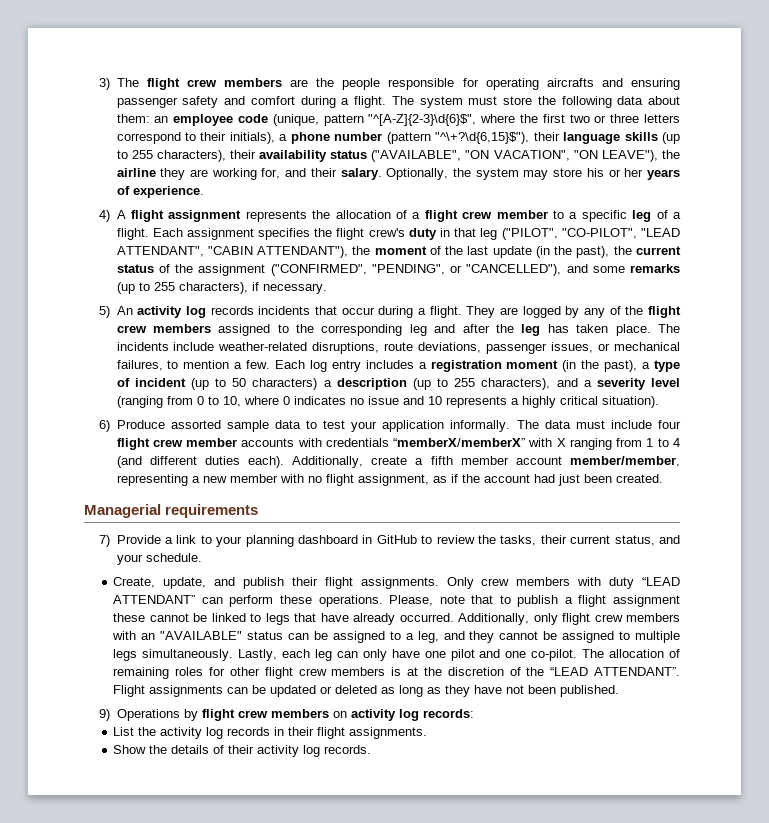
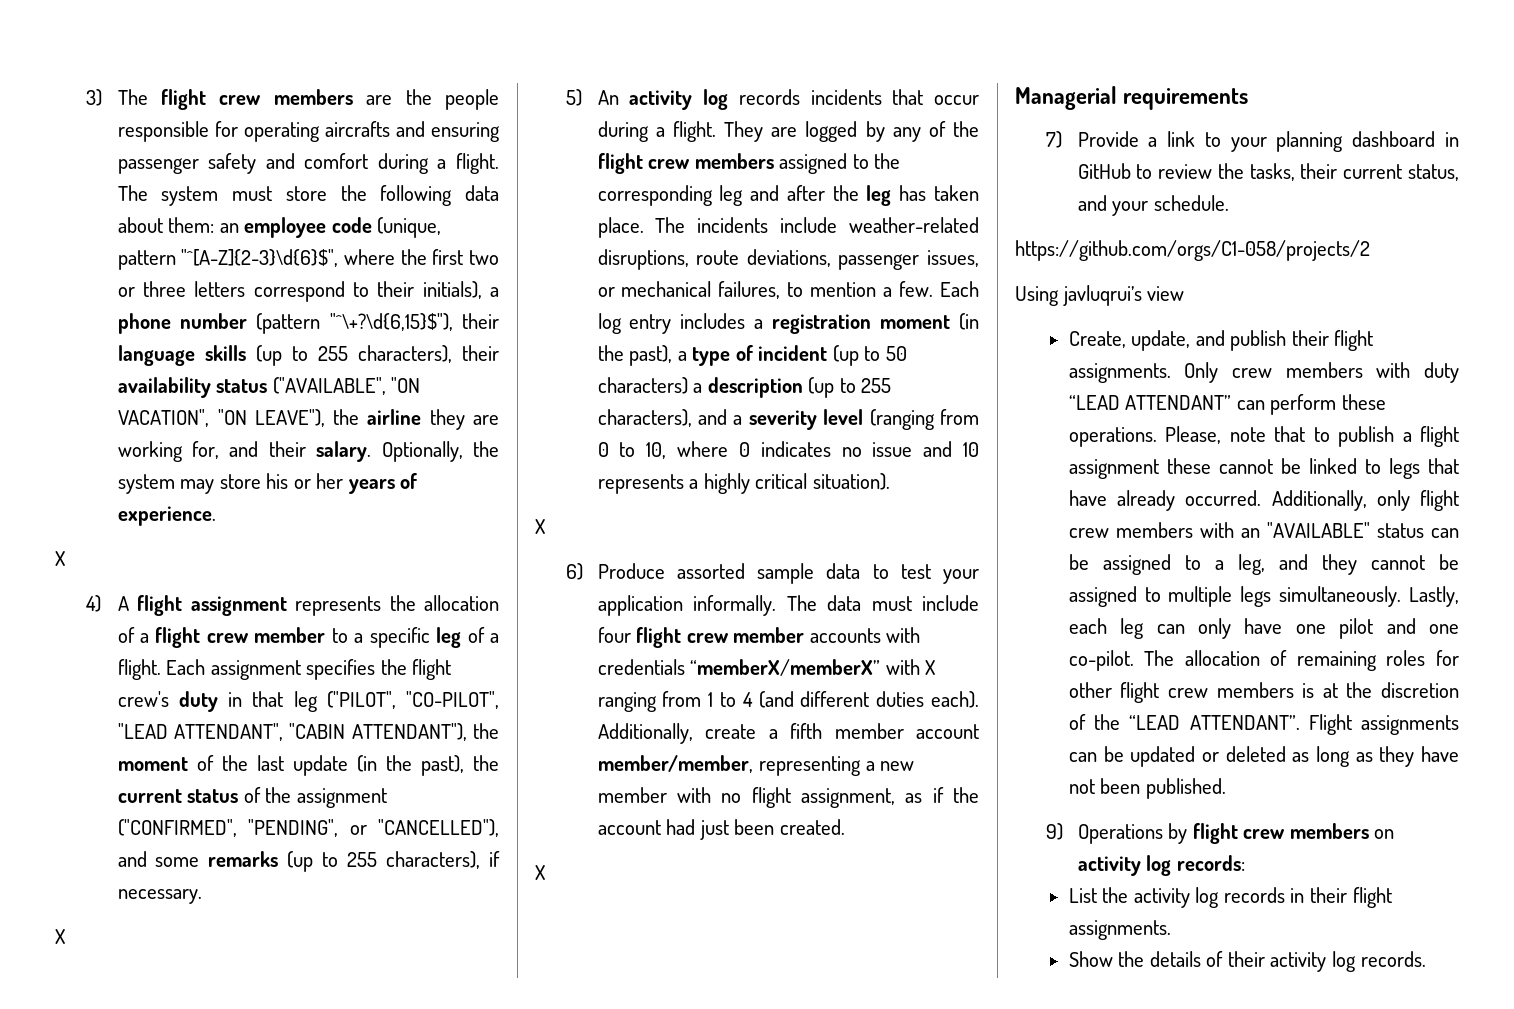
(204, 192) none -> [55,551,65,566] // X
(327, 288) none -> [55,929,65,944] // X
(659, 402) none -> [535,519,545,534] // X
(663, 478) none -> [535,865,545,880] // X
(202, 557) none -> [1015,240,1370,261] [1015,285,1185,306] // https://github.com/orgs/C1-058/projects/2 // Using javluqrui’s view

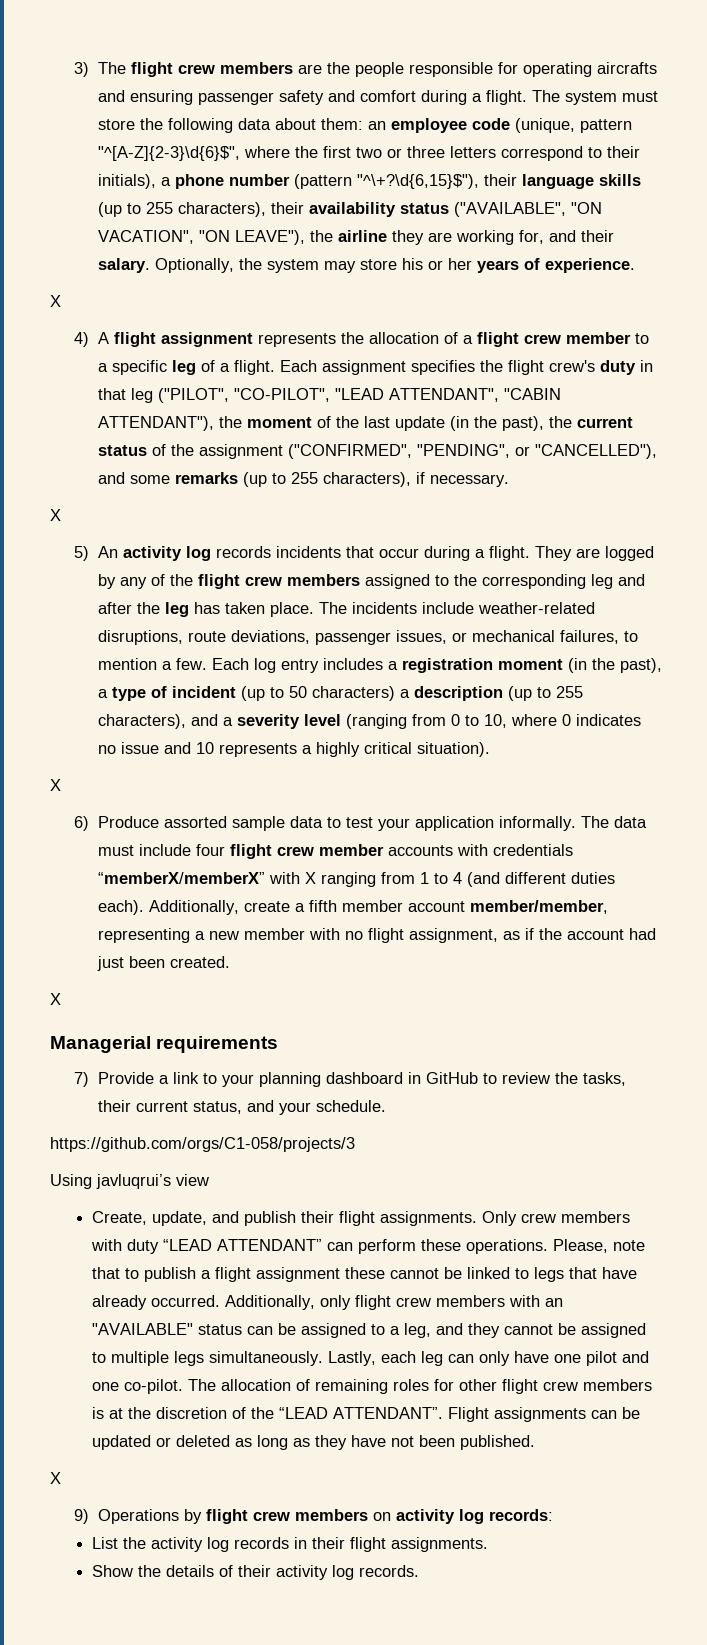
[1015,240,1370,261] https://github.com/orgs/C1-058/projects/2 -> [50,1137,355,1152] https://github.com/orgs/C1-058/projects/3
(1226, 788) none -> [50,1472,61,1484] // X

